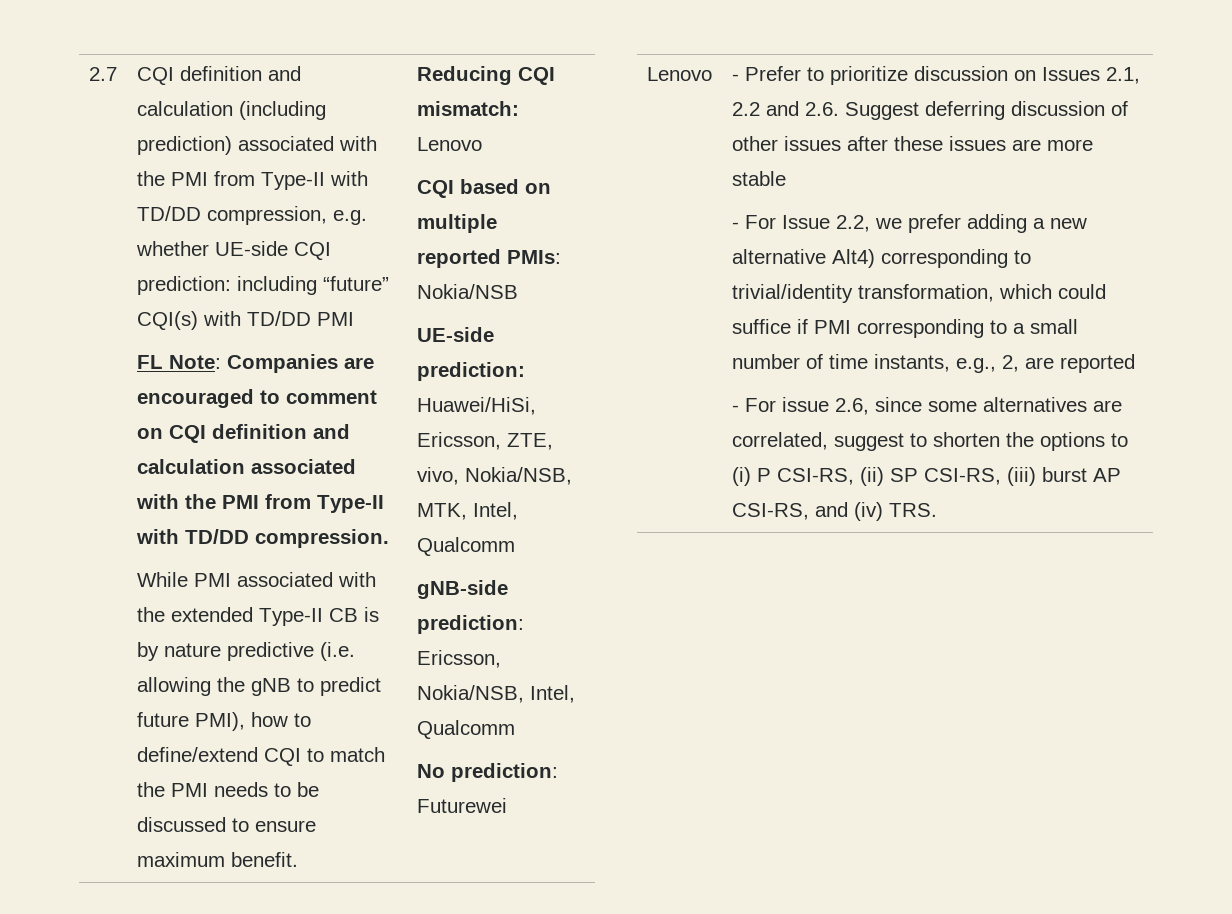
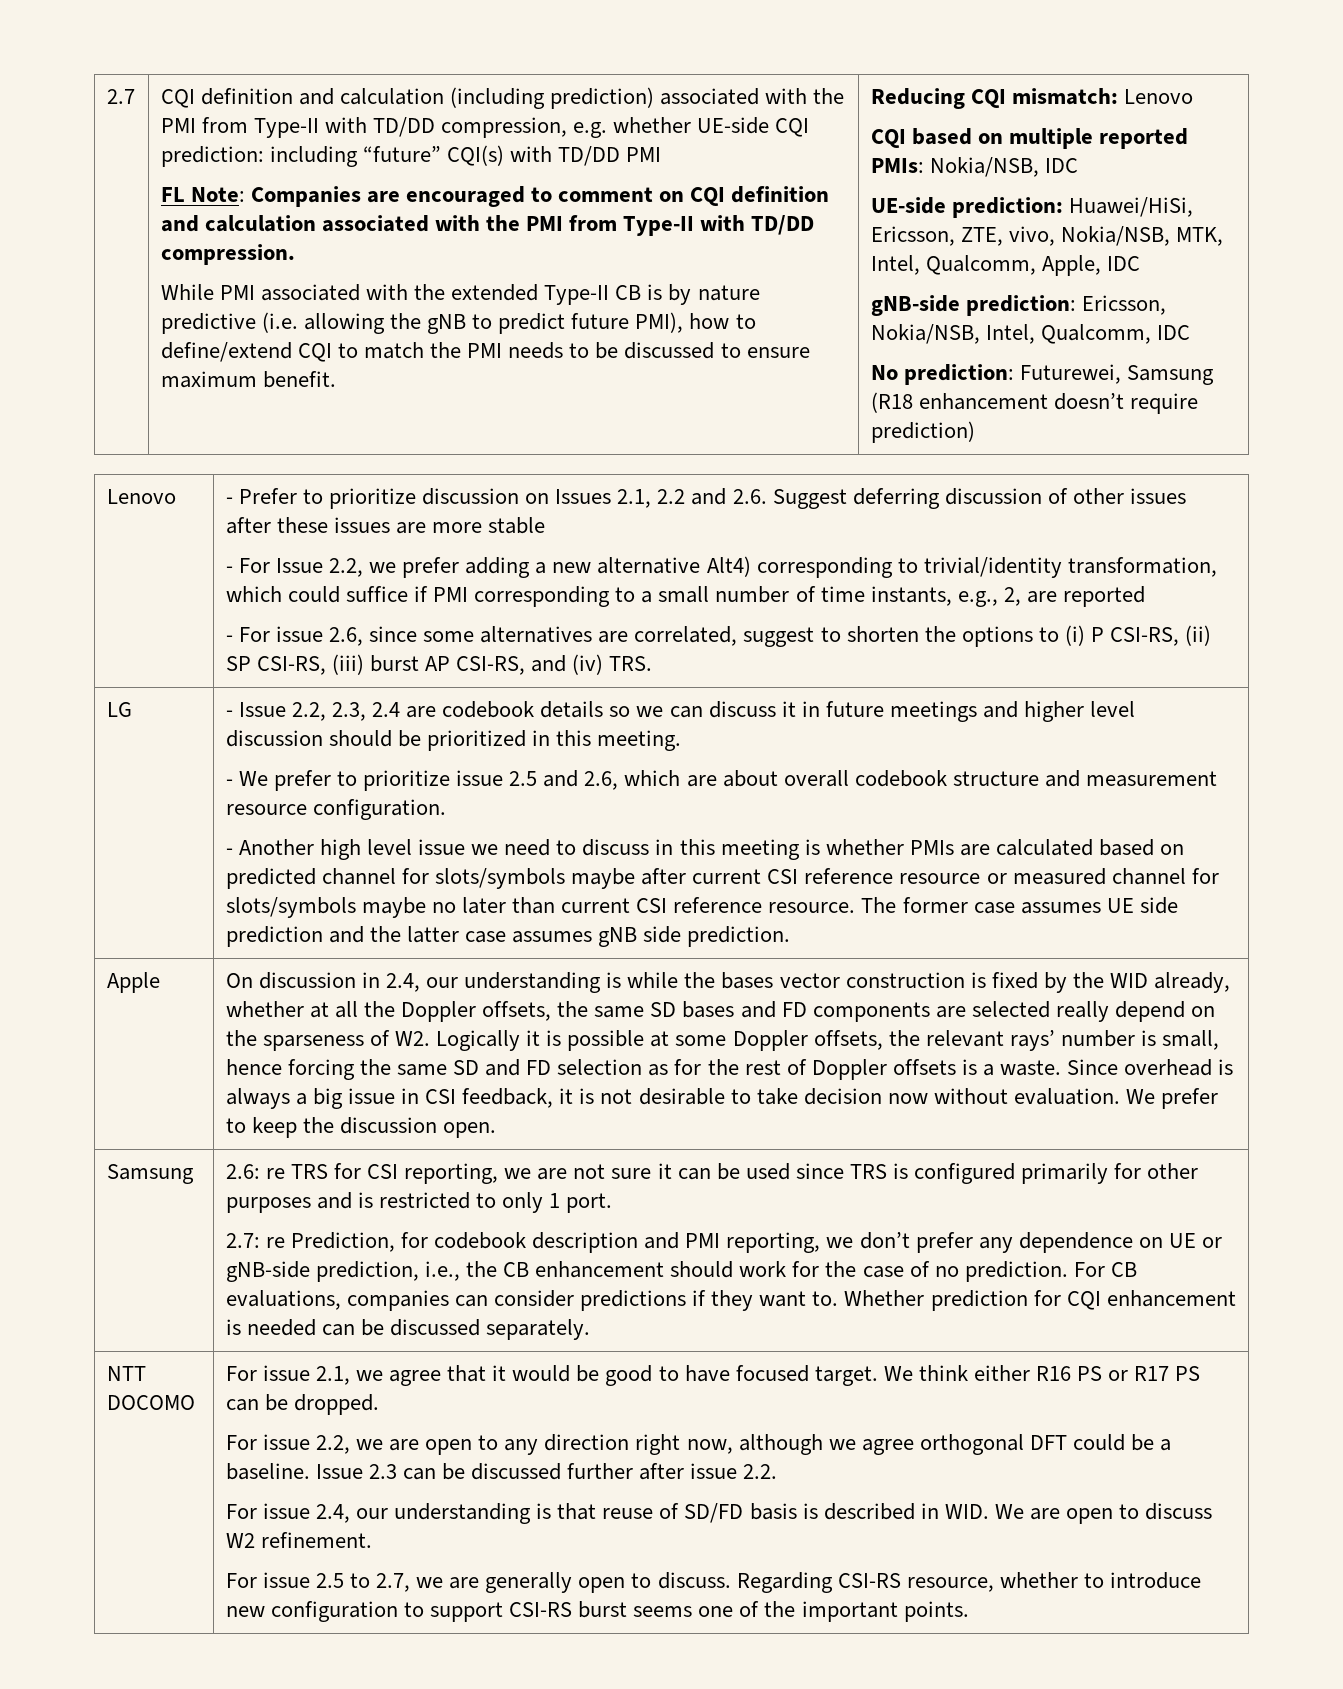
[416,284,518,299] Nokia/NSB -> [929,157,1078,177] Nokia/NSB, IDC
[416,537,515,556] Qualcomm -> [925,255,1141,276] Qualcomm, Apple, IDC
[416,720,515,739] Qualcomm -> [1040,324,1191,344] Qualcomm, IDC
[416,798,507,813] Futurewei -> [1019,364,1215,385] [870,392,1199,414] [870,421,975,443] Futurewei, Samsung (R18 enhancement doesn’t require prediction)
(937, 510) none -> [106,702,132,717] [225,701,1136,722] [225,730,682,751] [225,770,1217,791] [225,799,446,820] [225,839,1185,860] [225,868,1219,889] [225,897,1178,918] [225,926,791,947] [106,972,160,993] [225,972,1231,993] [225,1001,1216,1022] [225,1030,1220,1051] [225,1059,1234,1080] [225,1088,1219,1109] [225,1117,497,1138] [106,1164,194,1184] [225,1163,1199,1184] [225,1192,613,1213] [225,1232,1222,1253] [225,1261,1137,1282] [225,1290,1236,1311] [225,1319,591,1340] [106,1366,146,1381] [106,1395,195,1410] [225,1365,1201,1386] [225,1394,379,1415] [225,1434,1172,1455] [225,1463,778,1480] [225,1503,1213,1524] [225,1532,372,1548] [225,1572,1201,1593] [225,1601,969,1622] // LG | - Issue 2.2, 2.3, 2.4 are codebook details so we can discuss it in future meetings and higher level discussion should be prioritized in this meeting. // - We prefer to prioritize issue 2.5 and 2.6, which are about overall codebook structure and measurement resource configuration. // - Another high level issue we need to discuss in this meeting is whether PMIs are calculated based on predicted channel for slots/symbols maybe after current CSI reference resource or measured channel for slots/symbols maybe no later than current CSI reference resource. The former case assumes UE side prediction and the latter case assumes gNB side prediction. // Apple | On discussion in 2.4, our understanding is while the bases vector construction is fixed by the WID already, whether at all the Doppler offsets, the same SD bases and FD components are selected really depend on the sparseness of W2. Logically it is possible at some Doppler offsets, the relevant rays’ number is small, hence forcing the same SD and FD selection as for the rest of Doppler offsets is a waste. Since overhead is always a big issue in CSI feedback, it is not desirable to take decision now without evaluation. We prefer to keep the discussion open. // Samsung | 2.6: re TRS for CSI reporting, we are not sure it can be used since TRS is configured primarily for other purposes and is restricted to only 1 port. // 2.7: re Prediction, for codebook description and PMI reporting, we don’t prefer any dependence on UE or gNB-side prediction, i.e., the CB enhancement should work for the case of no prediction. For CB evaluations, companies can consider predictions if they want to. Whether prediction for CQI enhancement is needed can be discussed separately. // NTT DOCOMO | For issue 2.1, we agree that it would be good to have focused target. We think either R16 PS or R17 PS can be dropped. // For issue 2.2, we are open to any direction right now, although we agree orthogonal DFT could be a baseline. Issue 2.3 can be discussed further after issue 2.2. // For issue 2.4, our understanding is that reuse of SD/FD basis is described in WID. We are open to discuss W2 refinement. // For issue 2.5 to 2.7, we are generally open to discuss. Regarding CSI-RS resource, whether to introduce new configuration to support CSI-RS burst seems one of the important points.

